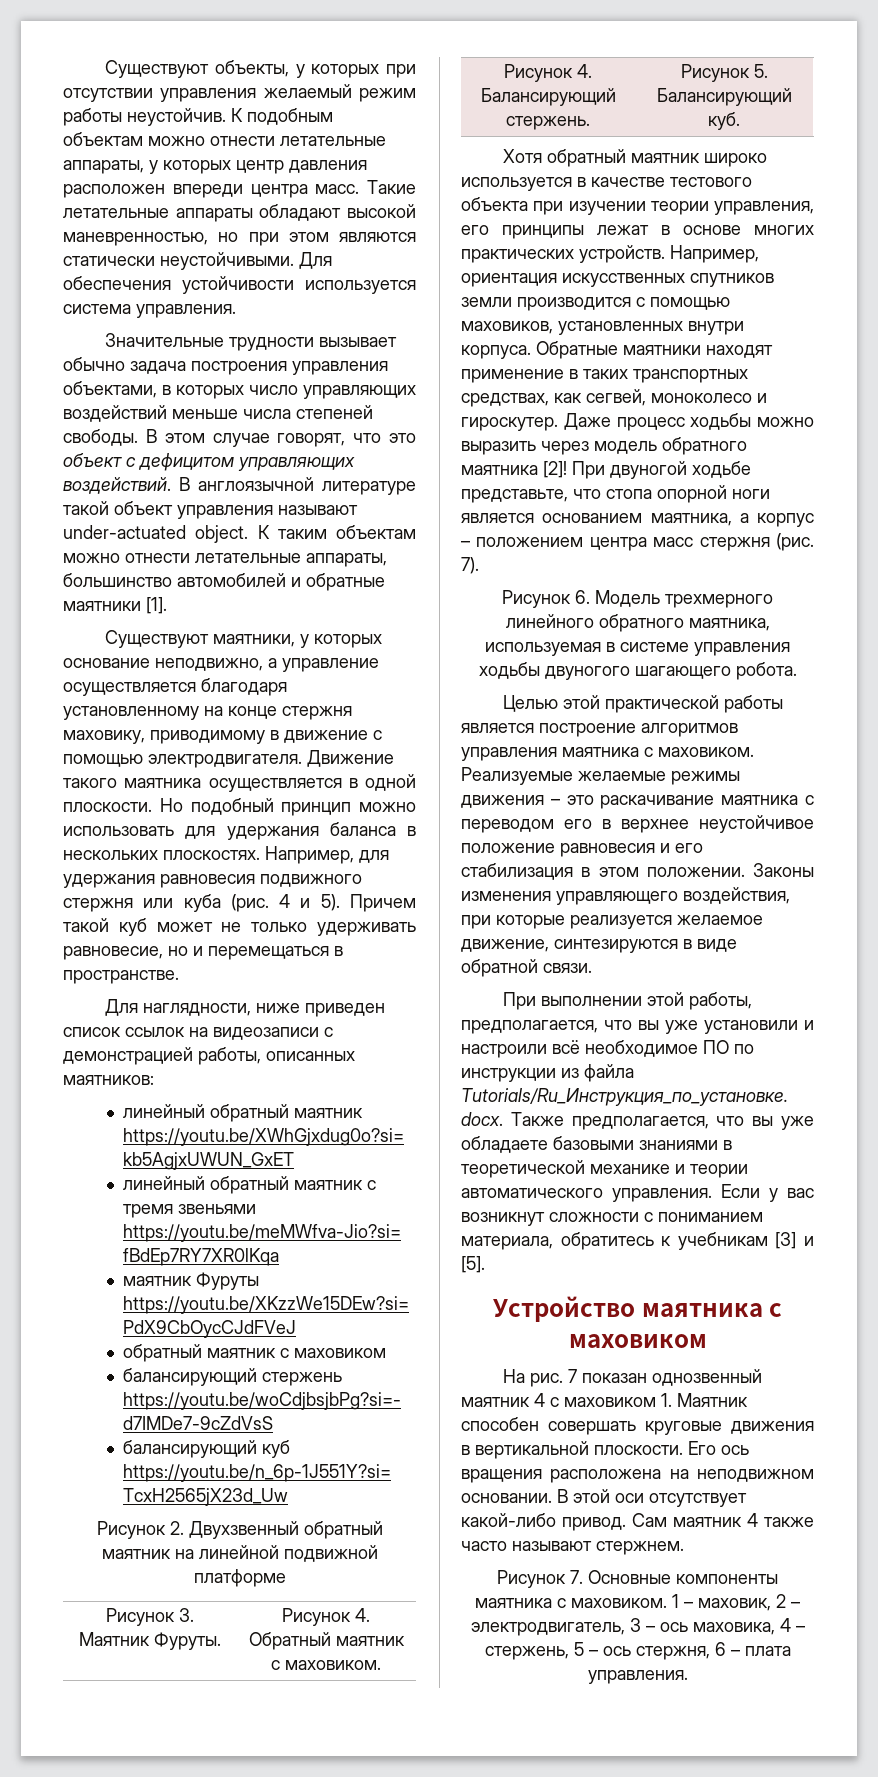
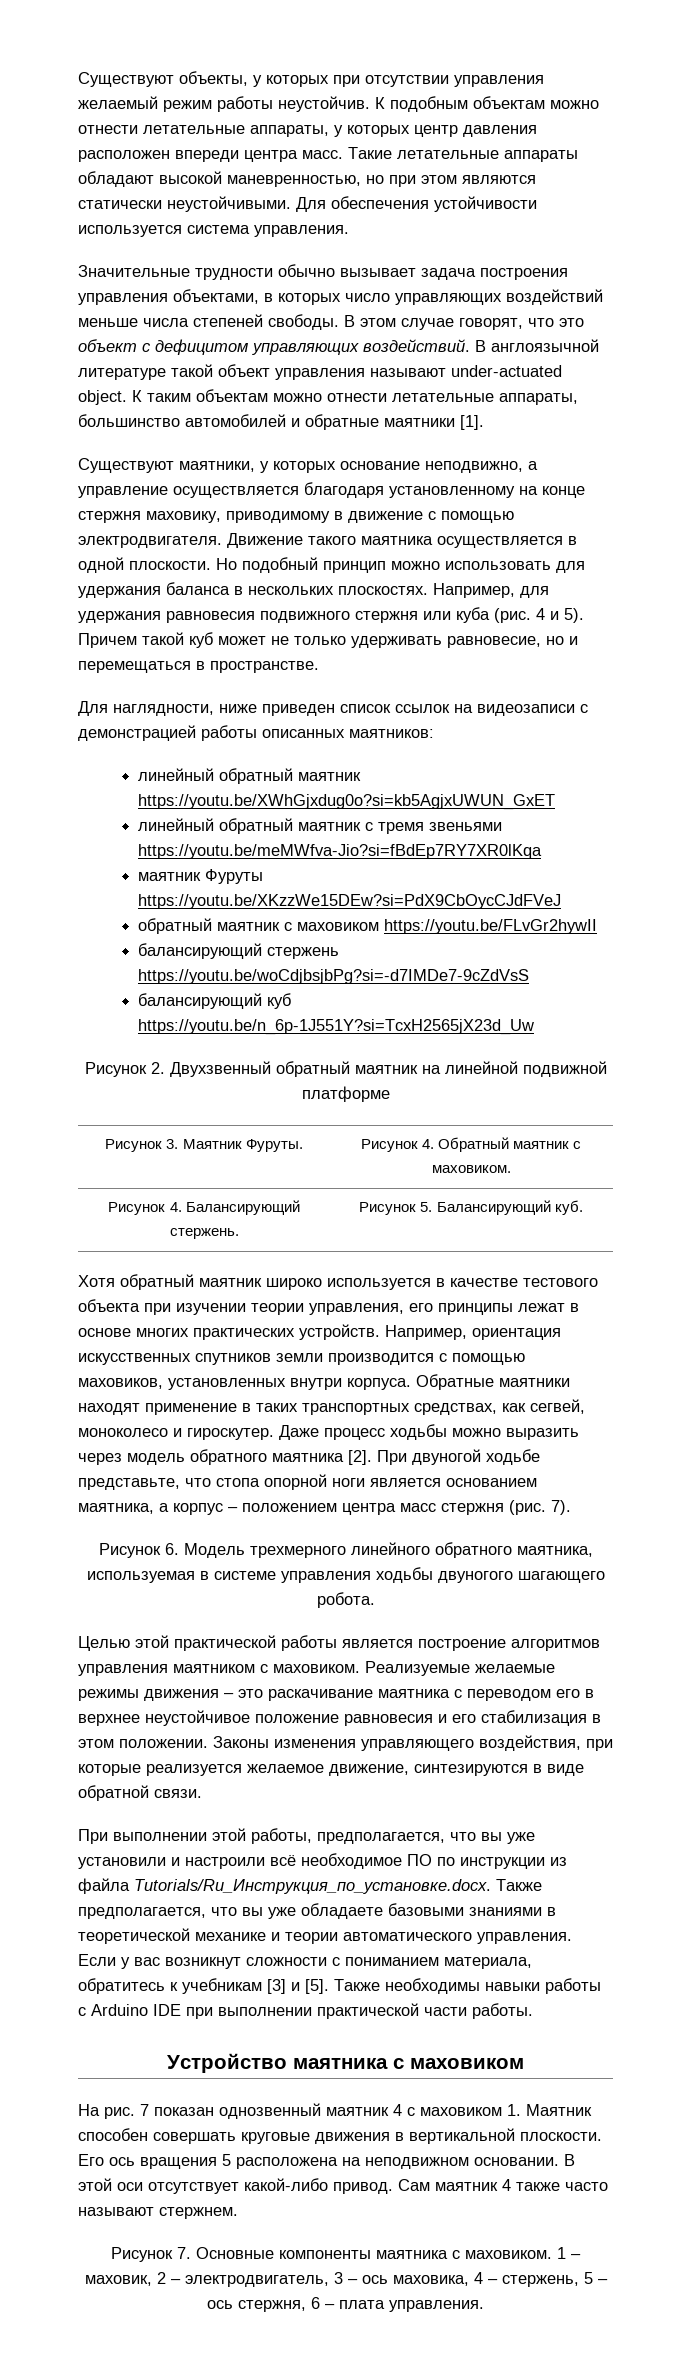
[319,337,398,347] [63,357,125,371] вызывает обычно -> [278,264,416,277] обычно вызывает
[198,1047,261,1065] работы, -> [201,725,257,741] работы
(387, 1353) none -> [384,919,598,934] https://youtu.be/FLvGr2hywII
[543,461,567,478] [2]! -> [348,1450,372,1465] [2].
[562,747,639,757] маятника -> [173,1664,255,1673] маятником
(485, 1264) none -> [334,1978,601,1994] [78,2003,533,2019] Также необходимы навыки работы с Arduino IDE при выполнении практической части работы.
(542, 1476) none -> [222,2154,231,2166] 5

